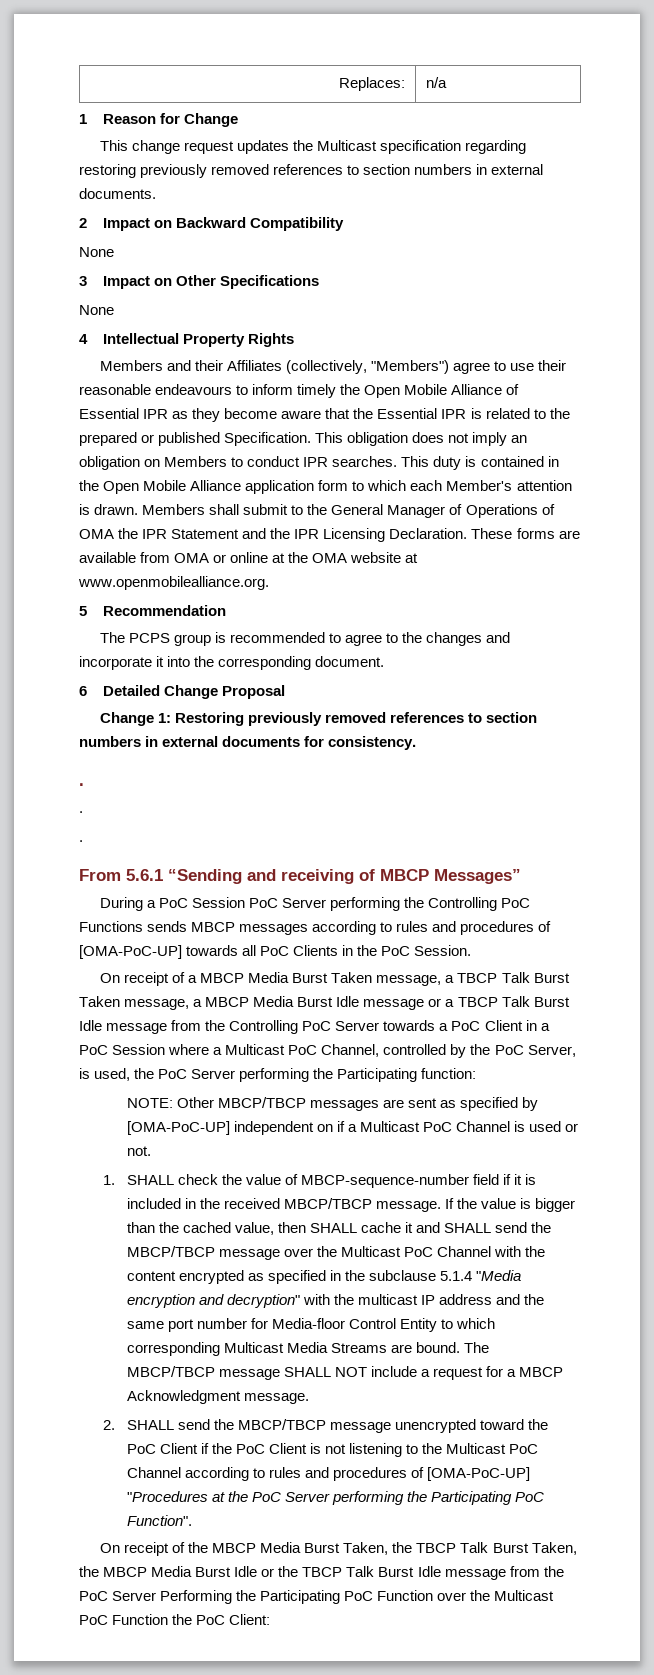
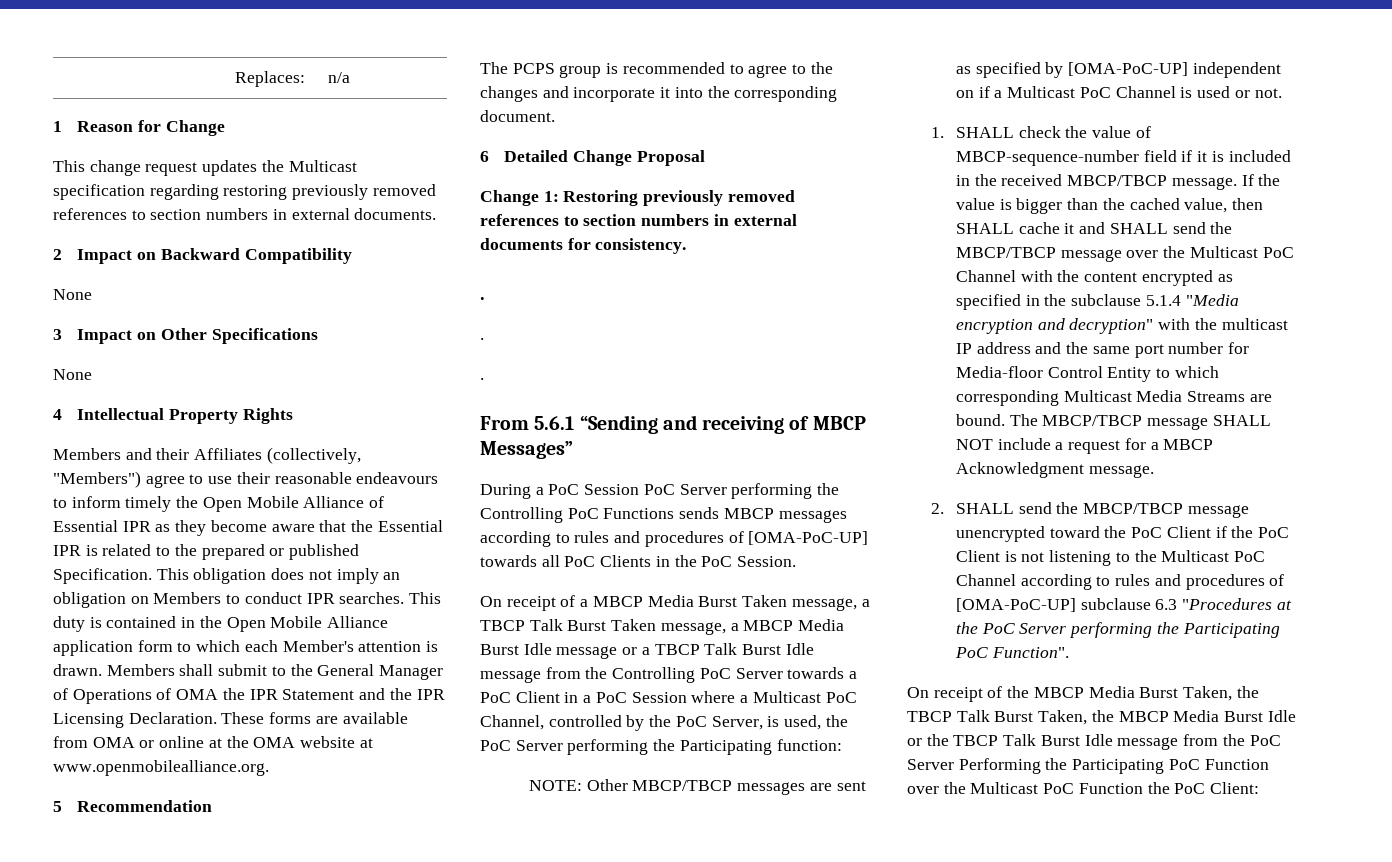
(531, 1474) none -> [1080,598,1178,610] subclause 6.3

